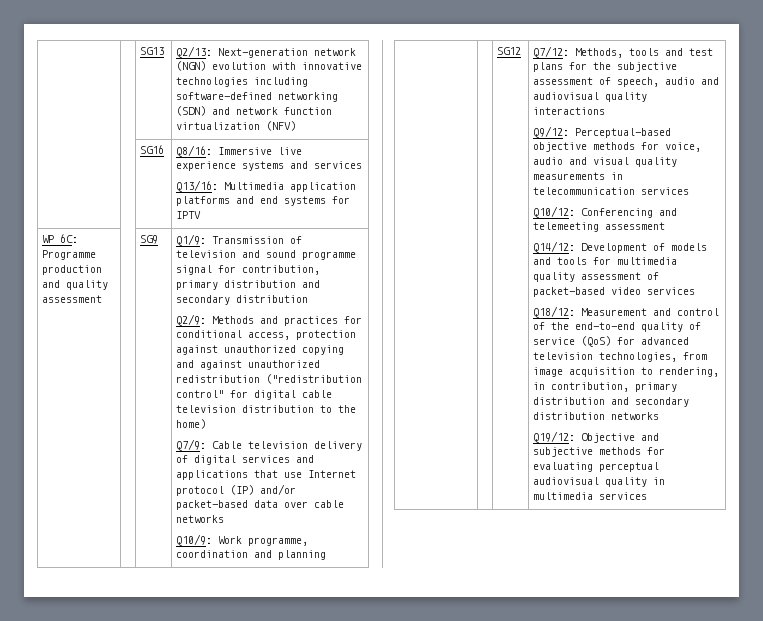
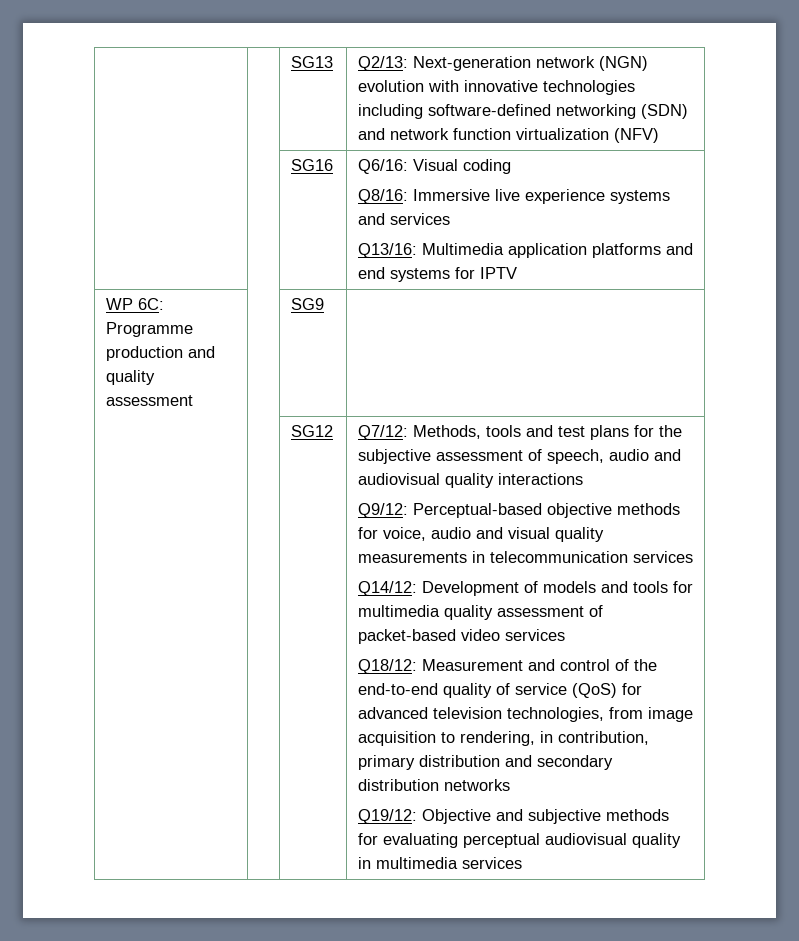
(165, 149) none -> [357,159,511,174] Q6/16: Visual coding //
[176,234,303,246] [176,250,357,260] [176,265,321,275] [176,280,321,290] [176,295,309,305] [176,314,363,326] [176,330,357,340] [176,345,345,355] [176,360,321,370] [176,374,363,384] [176,390,333,400] [176,405,357,413] [176,419,207,429] [176,439,363,451] [176,455,315,465] [176,470,357,480] [176,484,297,496] [176,500,345,510] [176,515,225,523] [176,534,309,546] [176,550,327,560] Q1/9: Transmission of television and sound programme signal for contribution, primary distribution and secondary distribution // Q2/9: Methods and practices for conditional access, protection against unauthorized copying and against unauthorized redistribution ("redistribution control" for digital cable television distribution to the home) // Q7/9: Cable television delivery of digital services and applications that use Internet protocol (IP) and/or packet-based data over cable networks // Q10/9: Work programme, coordination and planning -> (324, 304) none
[533,206,678,218] [533,222,666,232] // Q10/12: Conferencing and telemeeting assessment -> (693, 557) none

